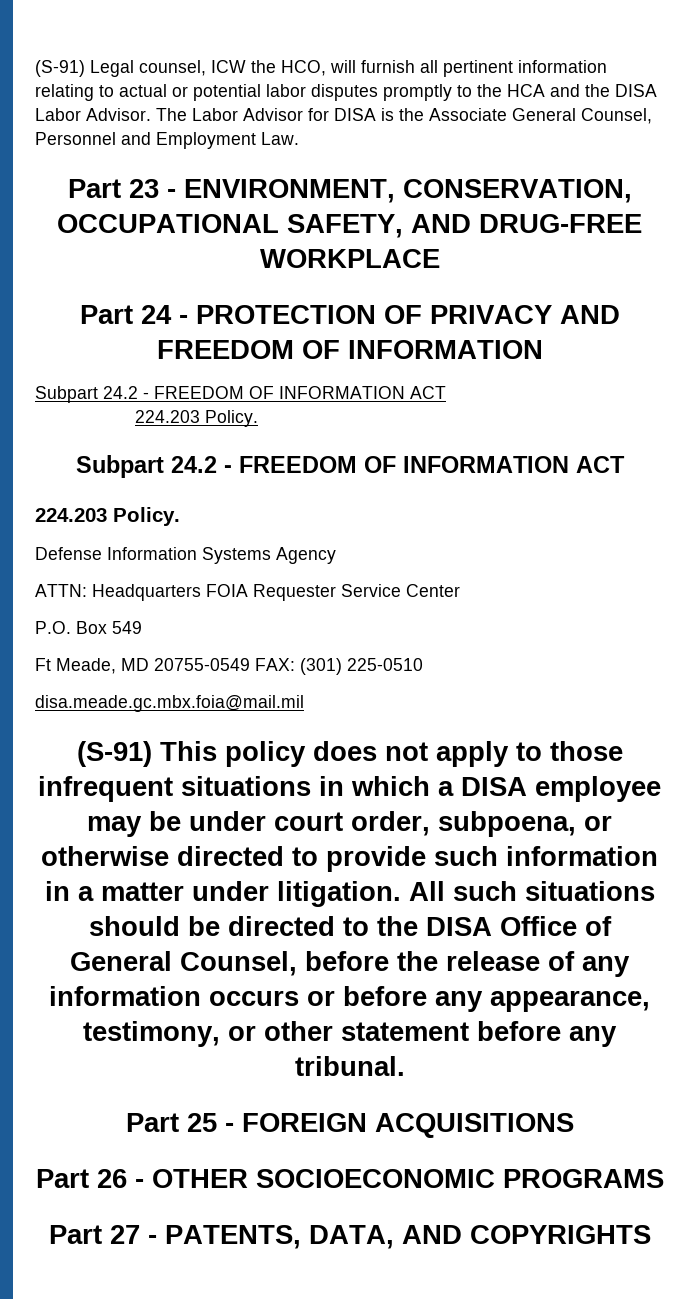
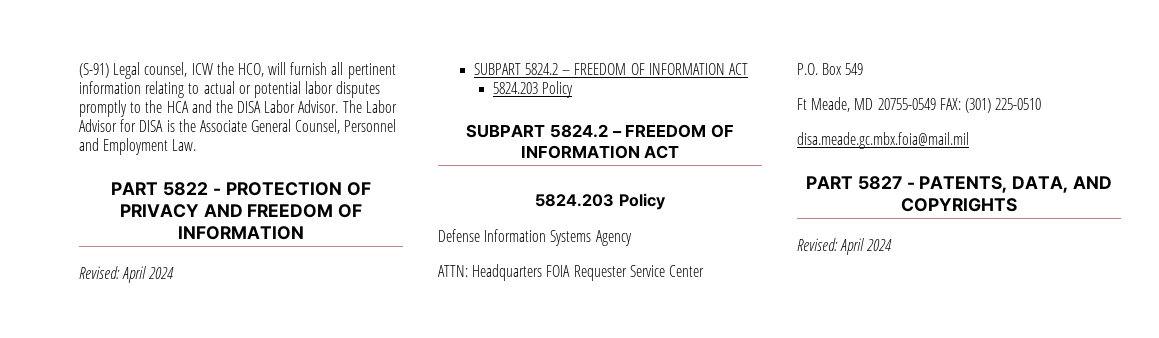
[67,179,632,203] [57,214,642,238] [259,249,440,268] [79,305,172,324] Part 23 - ENVIRONMENT, CONSERVATION, OCCUPATIONAL SAFETY, AND DRUG-FREE WORKPLACE // Part 24 -> [111,182,209,196] PART 5822
[35,386,446,403] [134,410,258,427] [75,455,625,478] [35,507,180,526] Subpart 24.2 - FREEDOM OF INFORMATION ACT // 224.203 Policy. // Subpart 24.2 - FREEDOM OF INFORMATION ACT // 224.203 Policy. -> [79,266,175,283] [473,63,749,75] [492,81,574,98] [466,124,734,138] [520,145,680,159] [535,193,666,210] Revised: April 2024 // SUBPART 5824.2 – FREEDOM OF INFORMATION ACT // 5824.203 Policy // SUBPART 5824.2 – FREEDOM OF INFORMATION ACT // 5824.203 Policy
[76,741,623,767] [38,776,661,802] [87,811,612,837] [41,846,658,872] [44,881,655,907] [88,916,612,936] [70,951,630,977] [49,986,650,1012] [83,1021,617,1047] [294,1056,405,1076] [125,1113,574,1138] [35,1169,664,1188] [48,1225,140,1244] (S-91) This policy does not apply to those infrequent situations in which a DISA employee may be under court order, subpoena, or otherwise directed to provide such information in a matter under litigation. All such situations should be directed to the DISA Office of General Counsel, before the release of any information occurs or before any appearance, testimony, or other statement before any tribunal. // Part 25 - FOREIGN ACQUISITIONS // Part 26 - OTHER SOCIOECONOMIC PROGRAMS // Part 27 -> [805,176,902,190] PART 5827
(651, 1234) none -> [797,238,893,255] // Revised: April 2024

